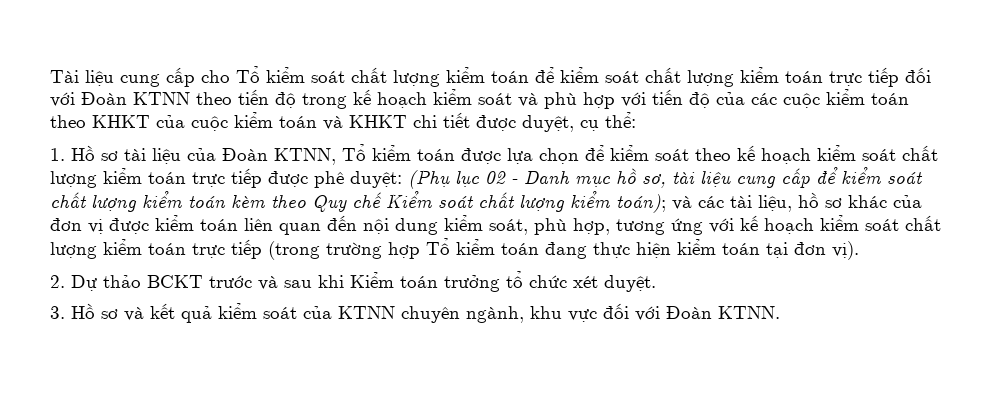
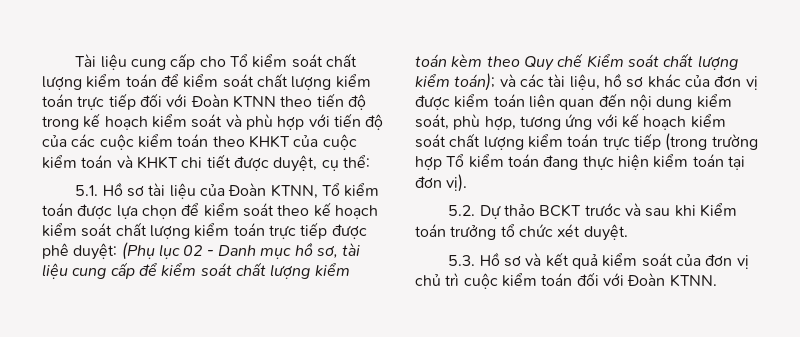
[50,148,65,161] 1. -> [75,185,99,196] 5.1.
[50,275,65,288] 2. -> [448,205,476,216] 5.2.
[50,306,65,319] 3. -> [448,255,476,266] 5.3.
[338,306,597,323] KTNN chuyên ngành, khu vực -> [705,254,749,269] [415,273,573,289] đơn vị chủ trì cuộc kiểm toán

